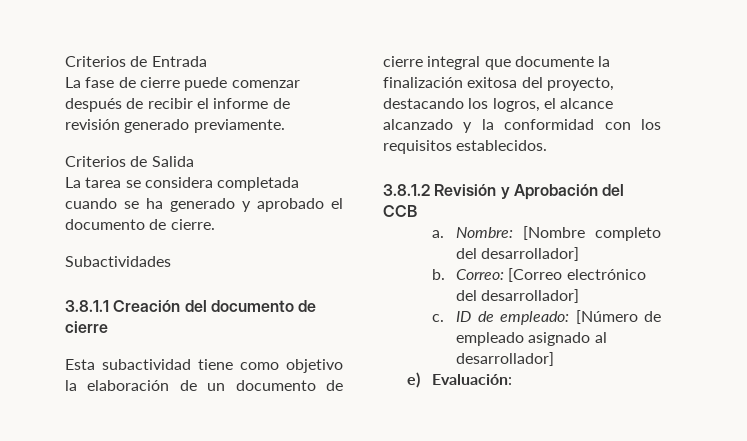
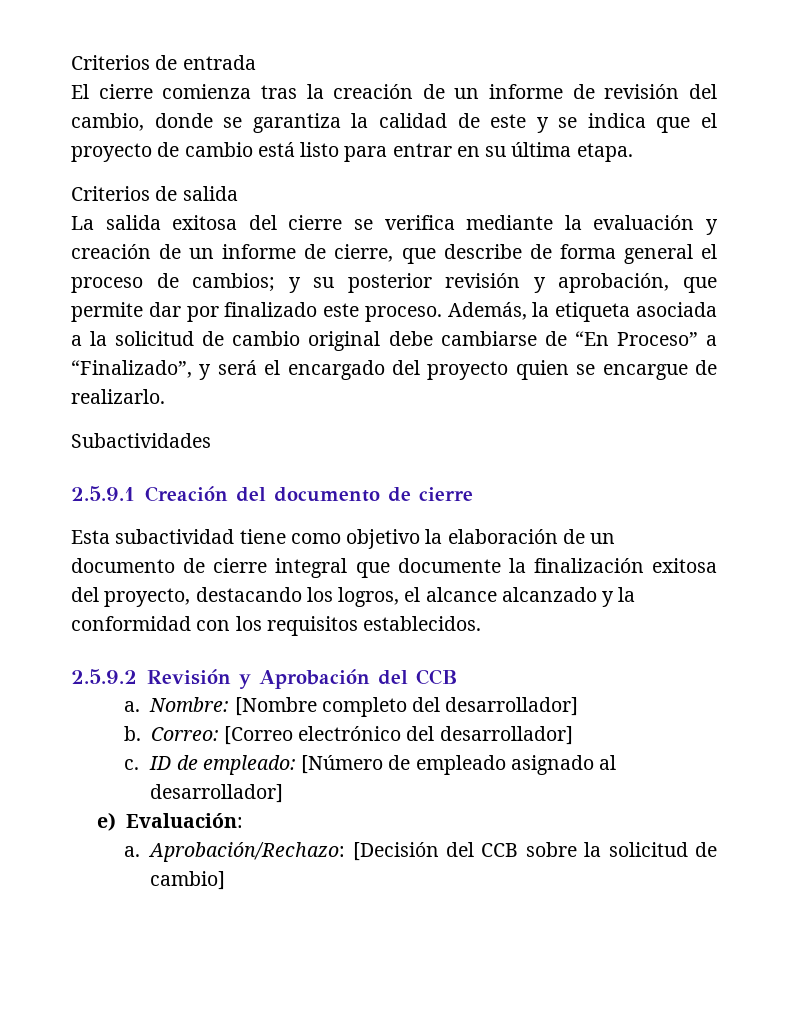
[65,56,207,67] [65,77,300,91] [65,98,290,112] [65,119,285,133] [65,156,194,167] [65,177,300,191] [65,198,343,212] [65,219,215,230] Criterios de Entrada // La fase de cierre puede comenzar después de recibir el informe de revisión generado previamente. // Criterios de Salida // La tarea se considera completada cuando se ha generado y aprobado el documento de cierre. -> [71,55,256,70] [71,84,717,99] [71,113,717,133] [71,142,633,162] [71,186,238,201] [71,215,719,235] [71,244,718,264] [71,273,717,293] [71,302,717,322] [71,331,718,351] [71,360,717,380] [71,389,165,404] Criterios de entrada // El cierre comienza tras la creación de un informe de revisión del cambio, donde se garantiza la calidad de este y se indica que el proyecto de cambio está listo para entrar en su última etapa. // Criterios de salida // La salida exitosa del cierre se verifica mediante la evaluación y creación de un informe de cierre, que describe de forma general el proceso de cambios; y su posterior revisión y aprobación, que permite dar por finalizado este proceso. Además, la etiqueta asociada a la solicitud de cambio original debe cambiarse de “En Proceso” a “Finalizado”, y será el encargado del proyecto quien se encargue de realizarlo.
[65,300,109,312] 3.8.1.1 -> [71,486,135,501] 2.5.9.1
[383,184,430,196] 3.8.1.2 -> [71,669,137,684] 2.5.9.2
(512, 379) none -> [123,842,717,862] [150,871,226,890] // a. Aprobación/Rechazo: [Decisión del CCB sobre la solicitud de cambio]

